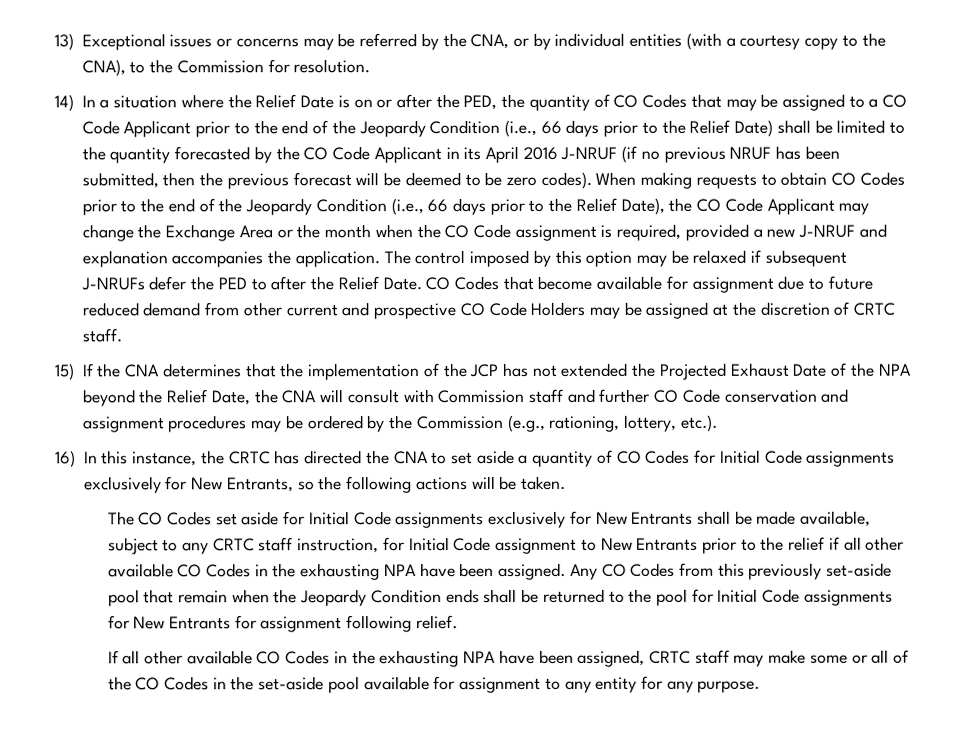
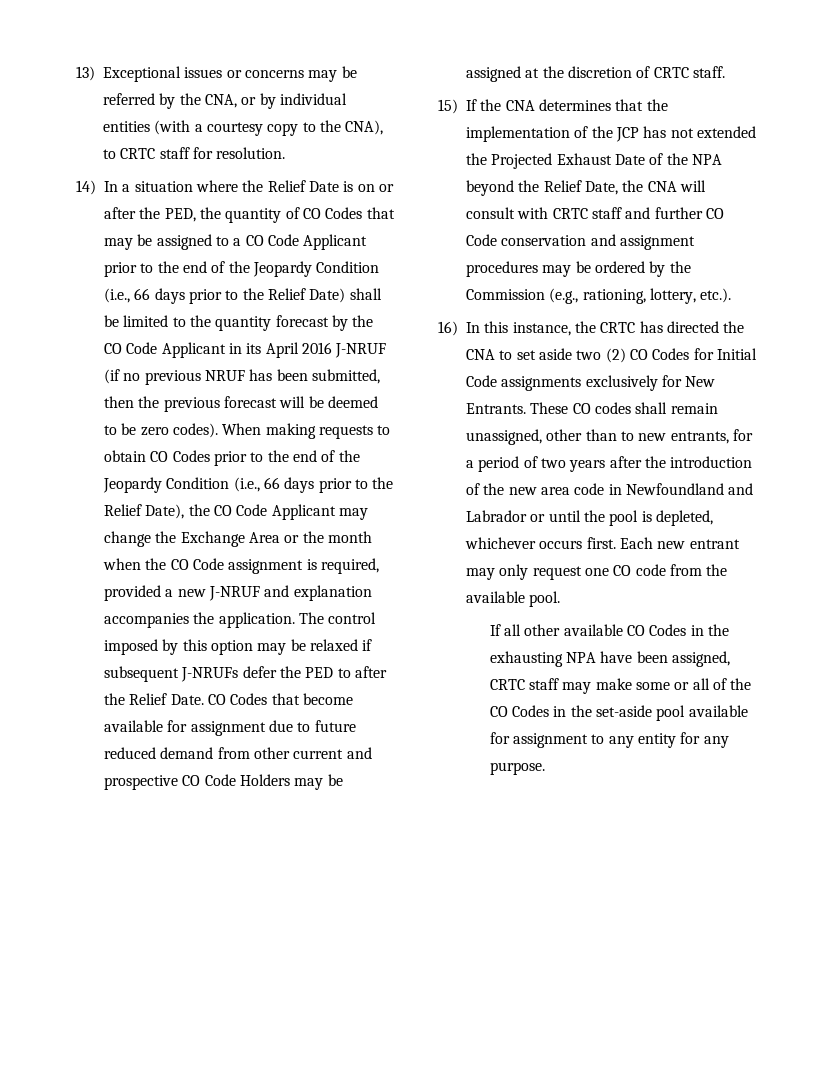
[149,59,264,74] the Commission -> [120,147,190,159] CRTC staff
[174,146,251,161] forecasted -> [275,315,329,327] forecast
[438,389,526,404] Commission -> [552,208,588,219] CRTC
[518,449,613,467] a quantity of -> [576,348,626,363] two (2)
[226,475,567,494] [107,510,872,529] [107,536,905,555] [107,562,893,581] [107,588,893,607] [107,615,458,633] Entrants, so the following actions will be taken. // The CO Codes set aside for Initial Code assignments exclusively for New Entrants shall be made available, subject to any CRTC staff instruction, for Initial Code assignment to New Entrants prior to the relief if all other available CO Codes in the exhausting NPA have been assigned. Any CO Codes from this previously set-aside pool that remain when the Jeopardy Condition ends shall be returned to the pool for Initial Code assignments for New Entrants for assignment following relief. -> [466,402,718,414] [466,429,753,445] [466,456,753,472] [466,483,754,495] [466,510,713,526] [465,537,740,549] [466,564,728,580] [466,591,561,607] Entrants. These CO codes shall remain unassigned, other than to new entrants, for a period of two years after the introduction of the new area code in Newfoundland and Labrador or until the pool is depleted, whichever occurs first. Each new entrant may only request one CO code from the available pool.

